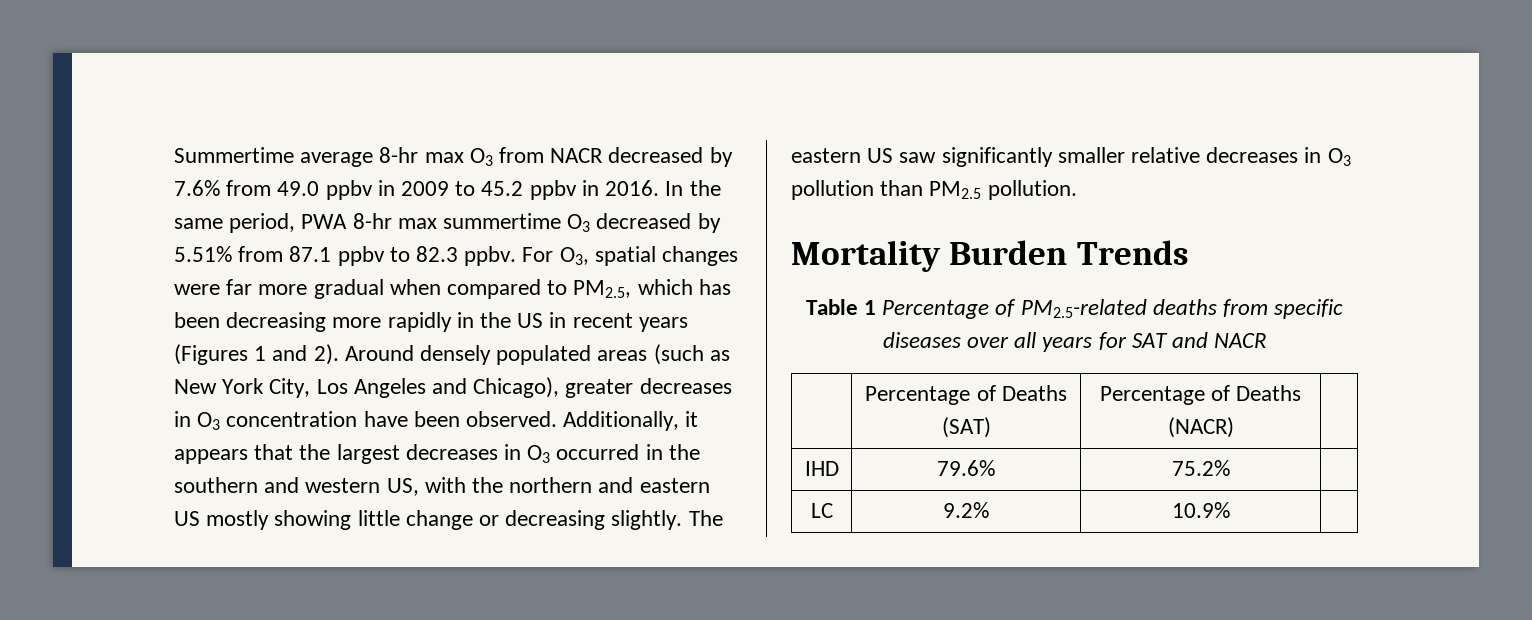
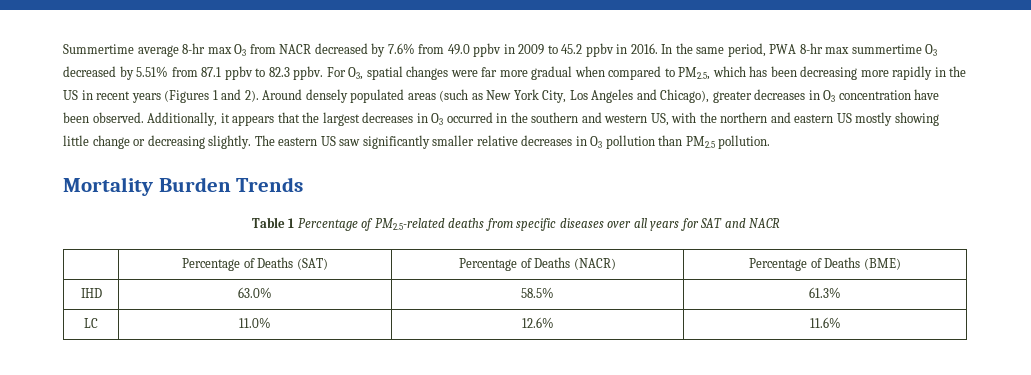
[804,461,839,476] [937,460,995,476] [1171,460,1230,476] [810,503,833,518] [943,502,989,518] [1171,502,1230,518] // IHD | 79.6% | 75.2% | // LC | 9.2% | 10.9% | -> [749,257,901,271] [80,288,102,298] [238,287,272,298] [521,287,554,298] [809,287,841,298] [84,318,98,328] [239,317,271,328] [521,317,554,328] [809,317,841,328] Percentage of Deaths (BME) // IHD | 63.0% | 58.5% | 61.3% // LC | 11.0% | 12.6% | 11.6%

